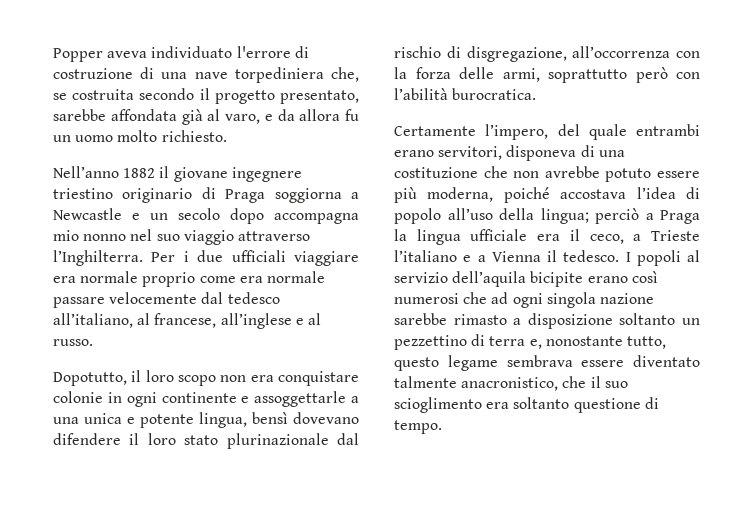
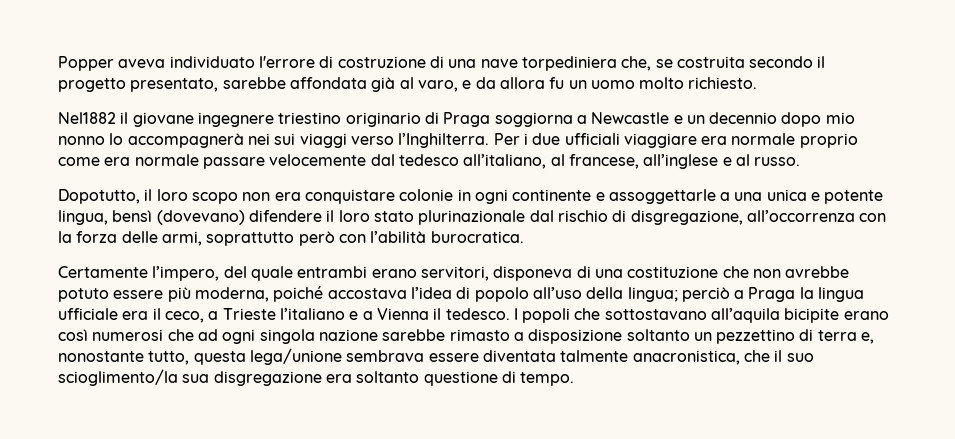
[53,166,156,178] Nell’anno 1882 -> [58,112,116,124] Nel1882
[178,208,359,224] [53,229,310,245] secolo dopo accompagna mio nonno nel suo viaggio attraverso -> [709,112,855,127] [58,133,394,148] decennio dopo mio nonno lo accompagnerà nei sui viaggi verso
[293,412,359,424] dovevano -> [156,210,245,225] (dovevano)
[687,250,700,262] [394,271,527,287] al servizio dell’aquila -> [574,308,781,323] che sottostavano all’aquila
[394,355,700,371] [394,376,628,391] [394,397,482,413] questo legame sembrava essere diventato talmente anacronistico, che il suo scioglimento -> [193,348,814,365] [58,369,322,386] questa lega/unione sembrava essere diventata talmente anacronistica, che il suo scioglimento/la sua disgregazione

